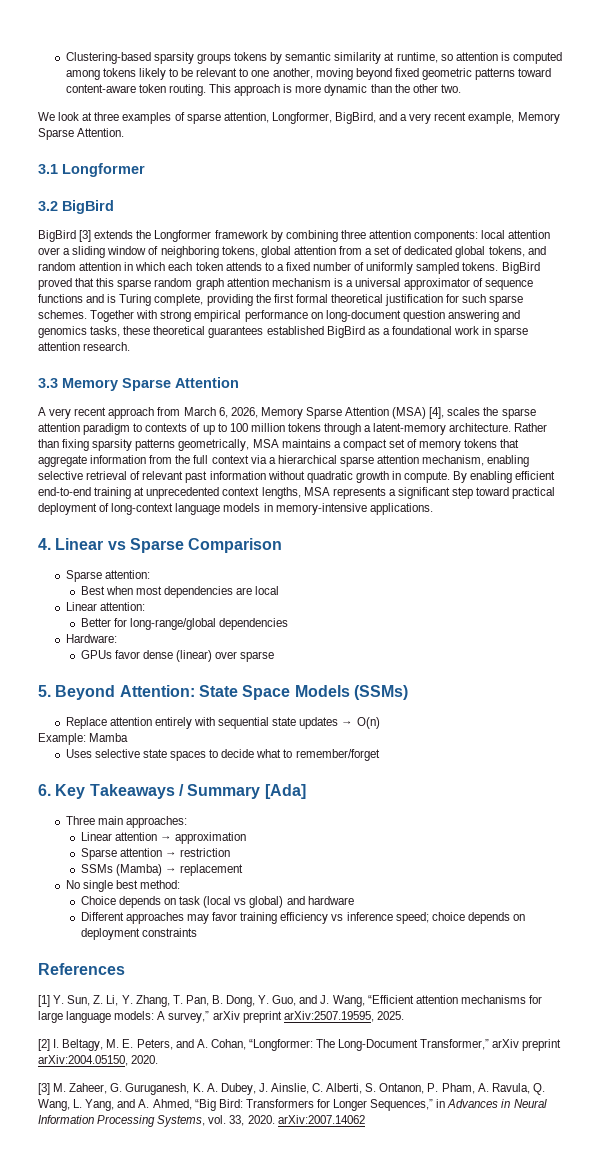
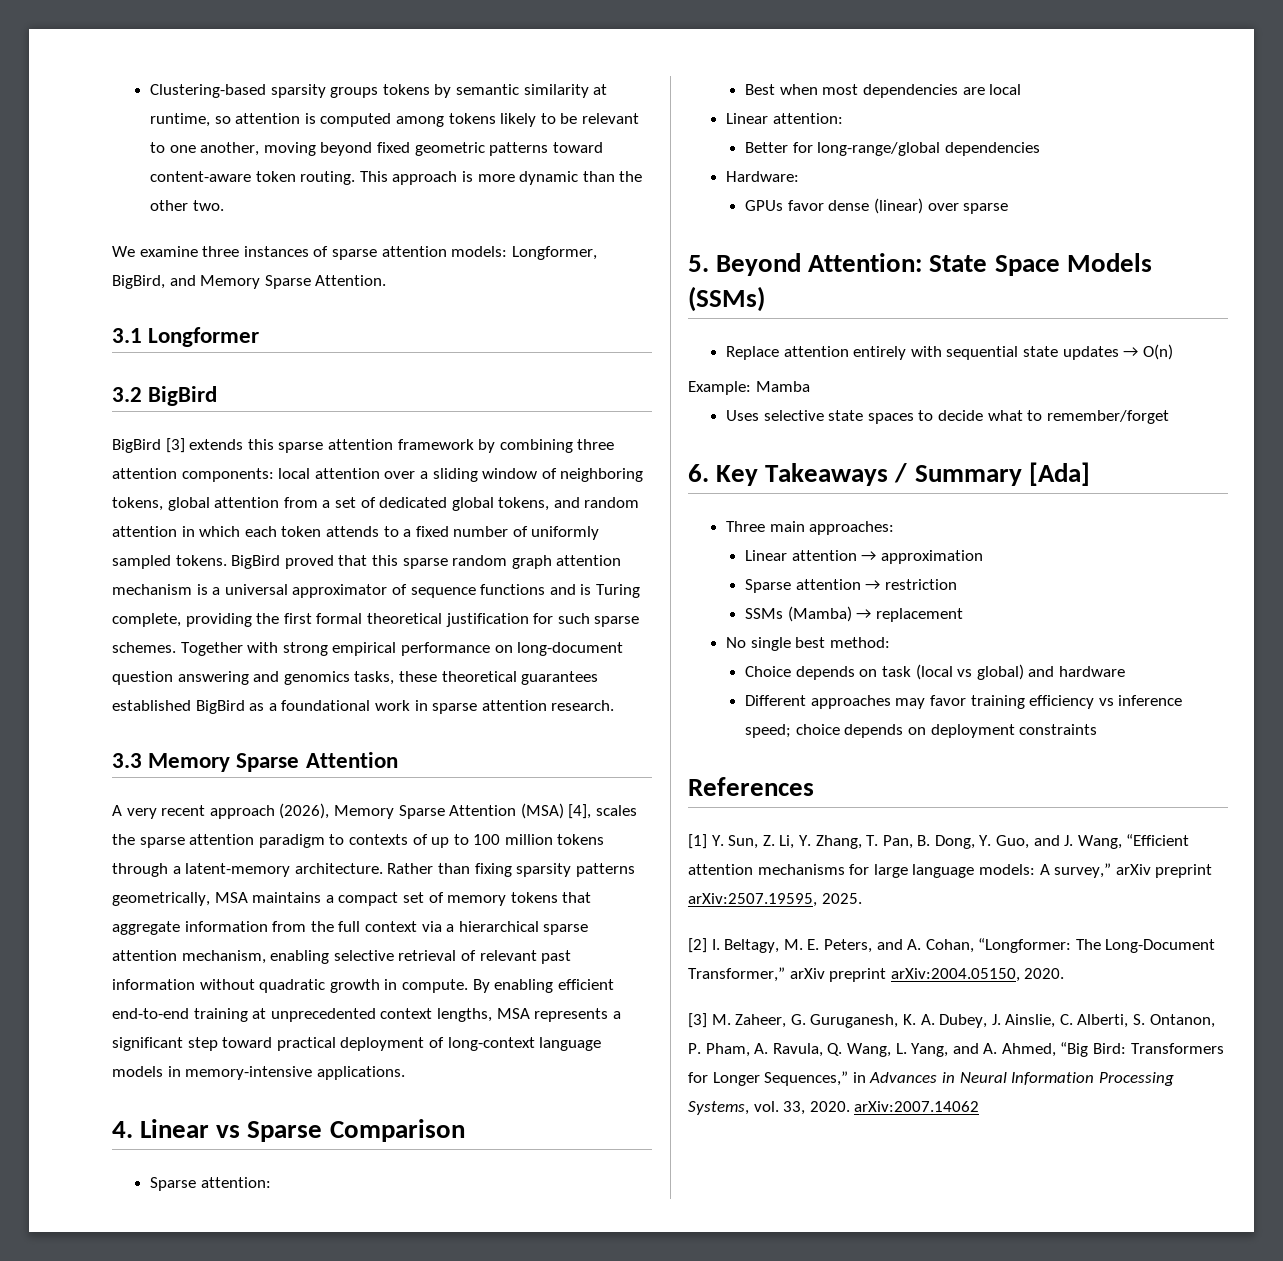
[58,112,515,124] look at three examples of sparse attention, Longformer, BigBird, and a very recent example, -> [139,246,597,260] [112,275,196,289] examine three instances of sparse attention models: Longformer, BigBird, and
[136,230,212,242] the Longformer -> [247,439,393,453] this sparse attention
[157,407,258,418] from March 6, 2026, -> [279,803,330,819] (2026),

